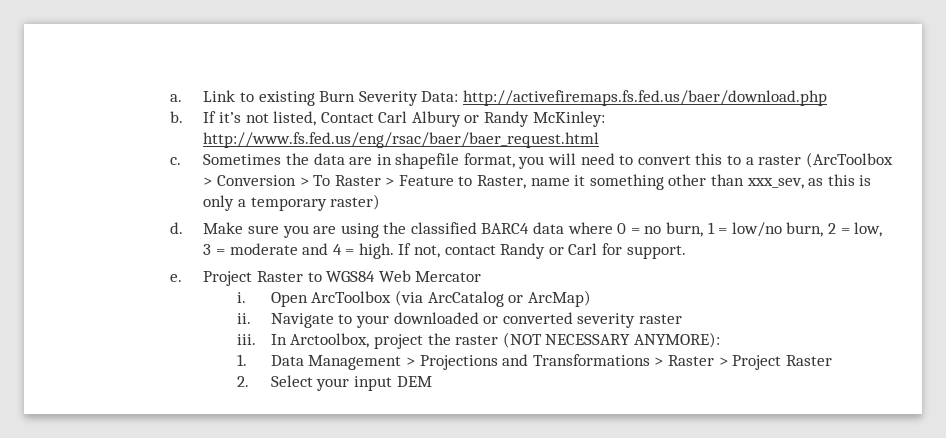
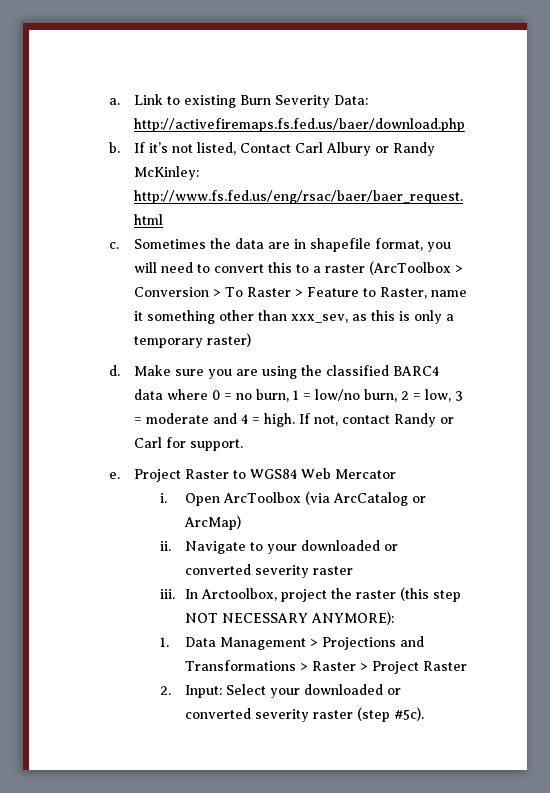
[502,332,542,348] (NOT -> [400,587,462,602] [185,613,219,623] (this step NOT
(250, 381) none -> [185,685,223,698] Input:
[354,376,432,391] input DEM -> [304,684,402,695] [185,707,425,722] downloaded or converted severity raster (step #5c).

